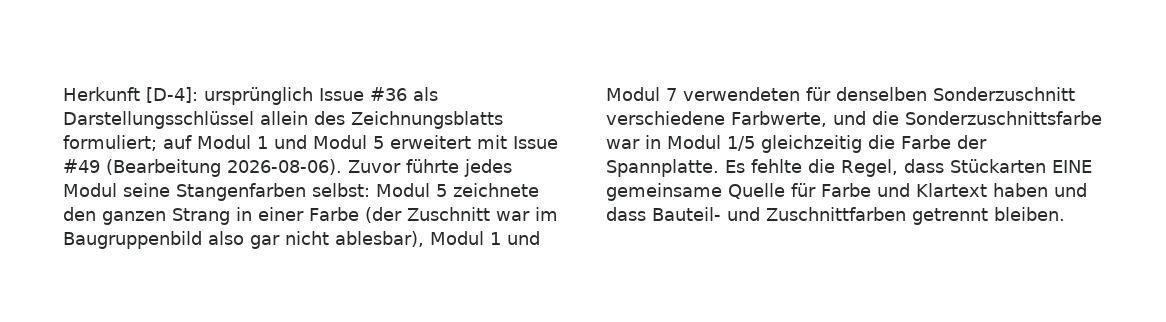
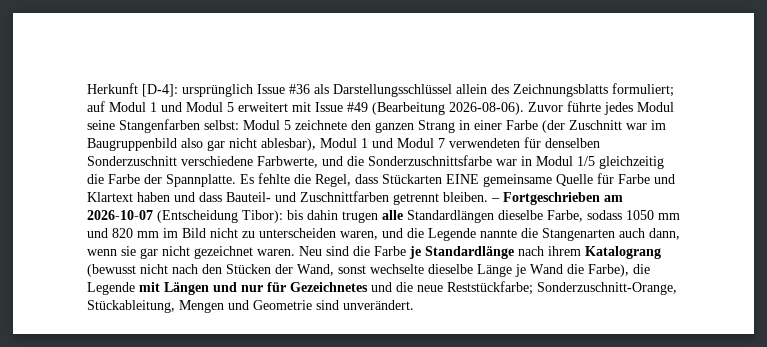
(1065, 214) none -> [491,192,623,205] [87,210,680,223] [87,228,680,241] [87,246,661,259] [87,264,650,277] [87,281,677,295] [87,300,414,313] – Fortgeschrieben am 2026-10-07 (Entscheidung Tibor): bis dahin trugen alle Standardlängen dieselbe Farbe, sodass 1050 mm und 820 mm im Bild nicht zu unterscheiden waren, und die Legende nannte die Stangenarten auch dann, wenn sie gar nicht gezeichnet waren. Neu sind die Farbe je Standardlänge nach ihrem Katalograng (bewusst nicht nach den Stücken der Wand, sonst wechselte dieselbe Länge je Wand die Farbe), die Legende mit Längen und nur für Gezeichnetes und die neue Reststückfarbe; Sonderzuschnitt-Orange, Stückableitung, Mengen und Geometrie sind unverändert.

